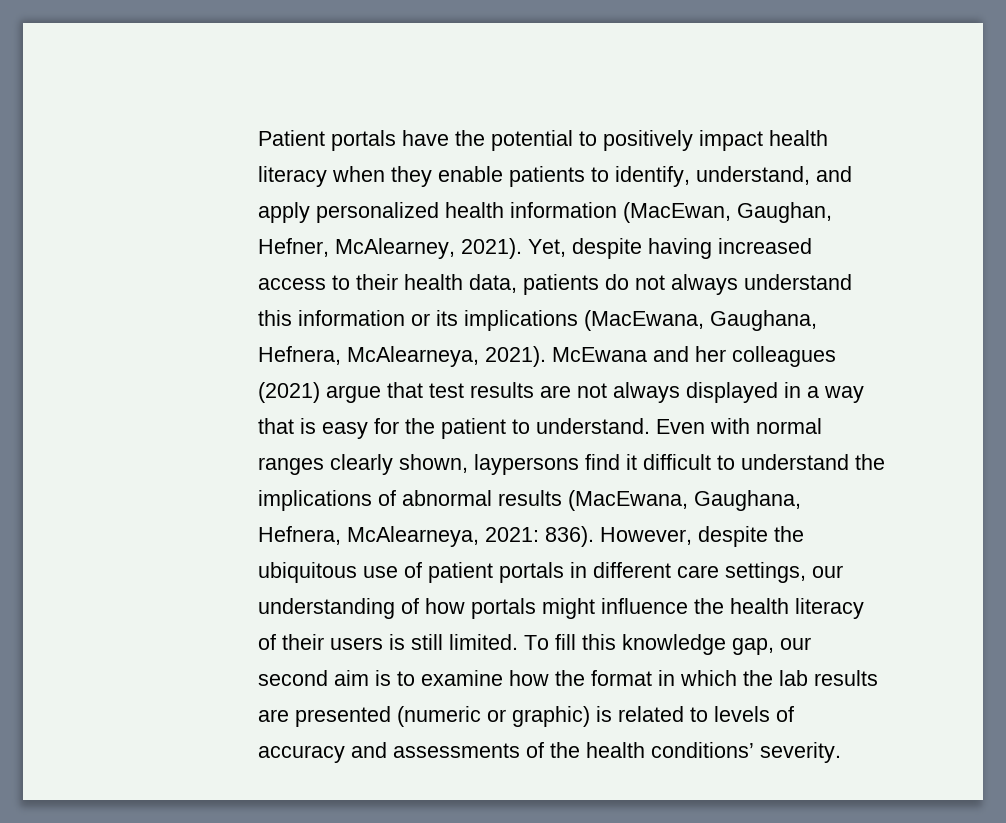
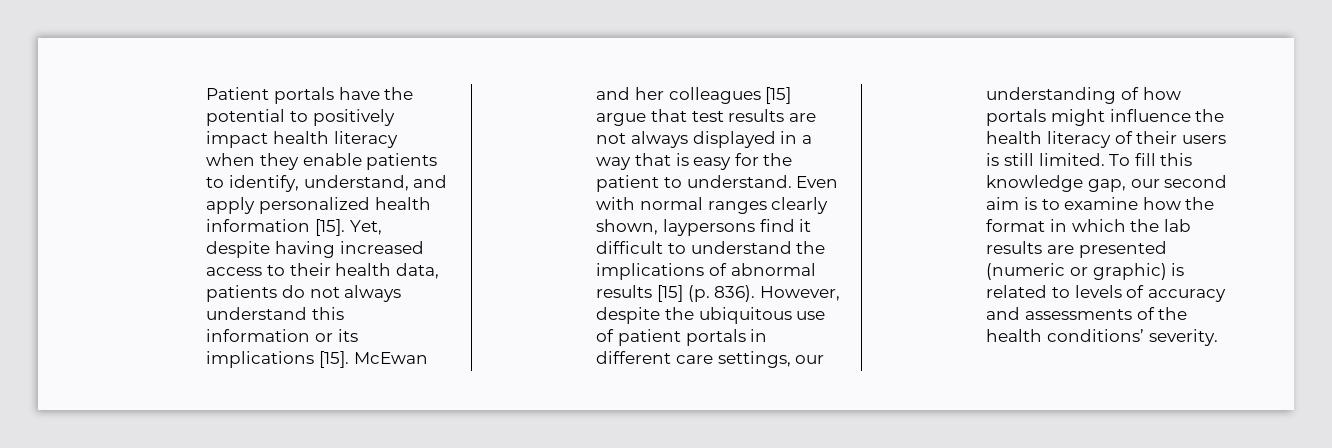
[623,202,833,223] [258,238,523,259] (MacEwan, Gaughan, Hefner, McAlearney, 2021). -> [314,219,345,236] [15].
[584,310,818,331] [258,346,648,367] (MacEwana, Gaughana, Hefnera, McAlearneya, 2021). McEwana -> [318,351,428,368] [15]. McEwan
[258,382,321,403] (2021) -> [765,87,792,104] [15]
[568,490,802,511] [258,526,540,547] (MacEwana, Gaughana, Hefnera, McAlearneya, 2021: -> [656,285,710,302] [15] (p.

